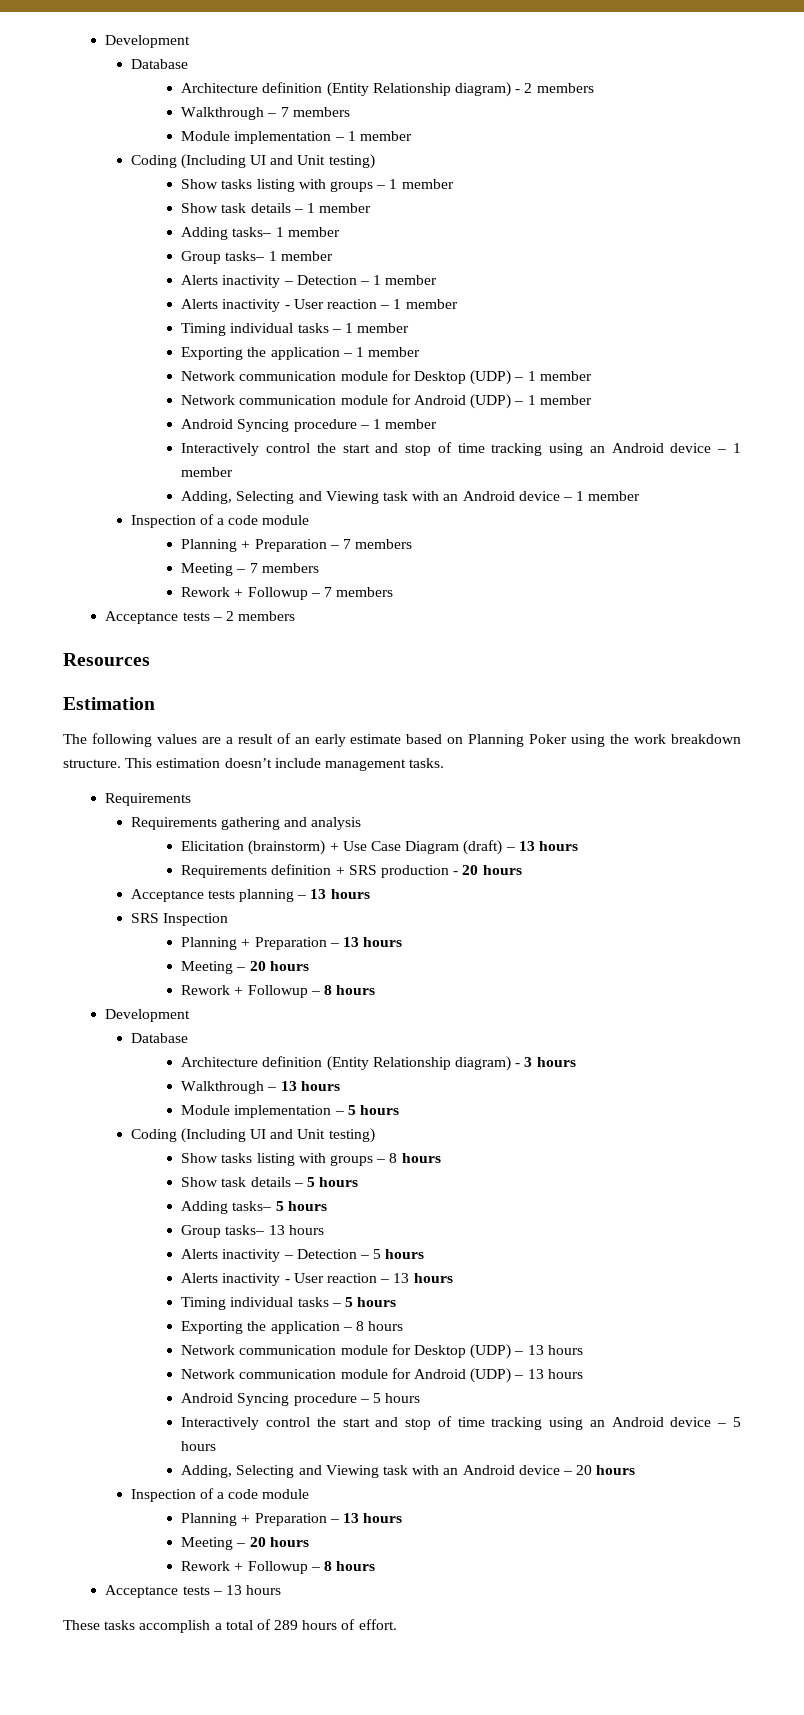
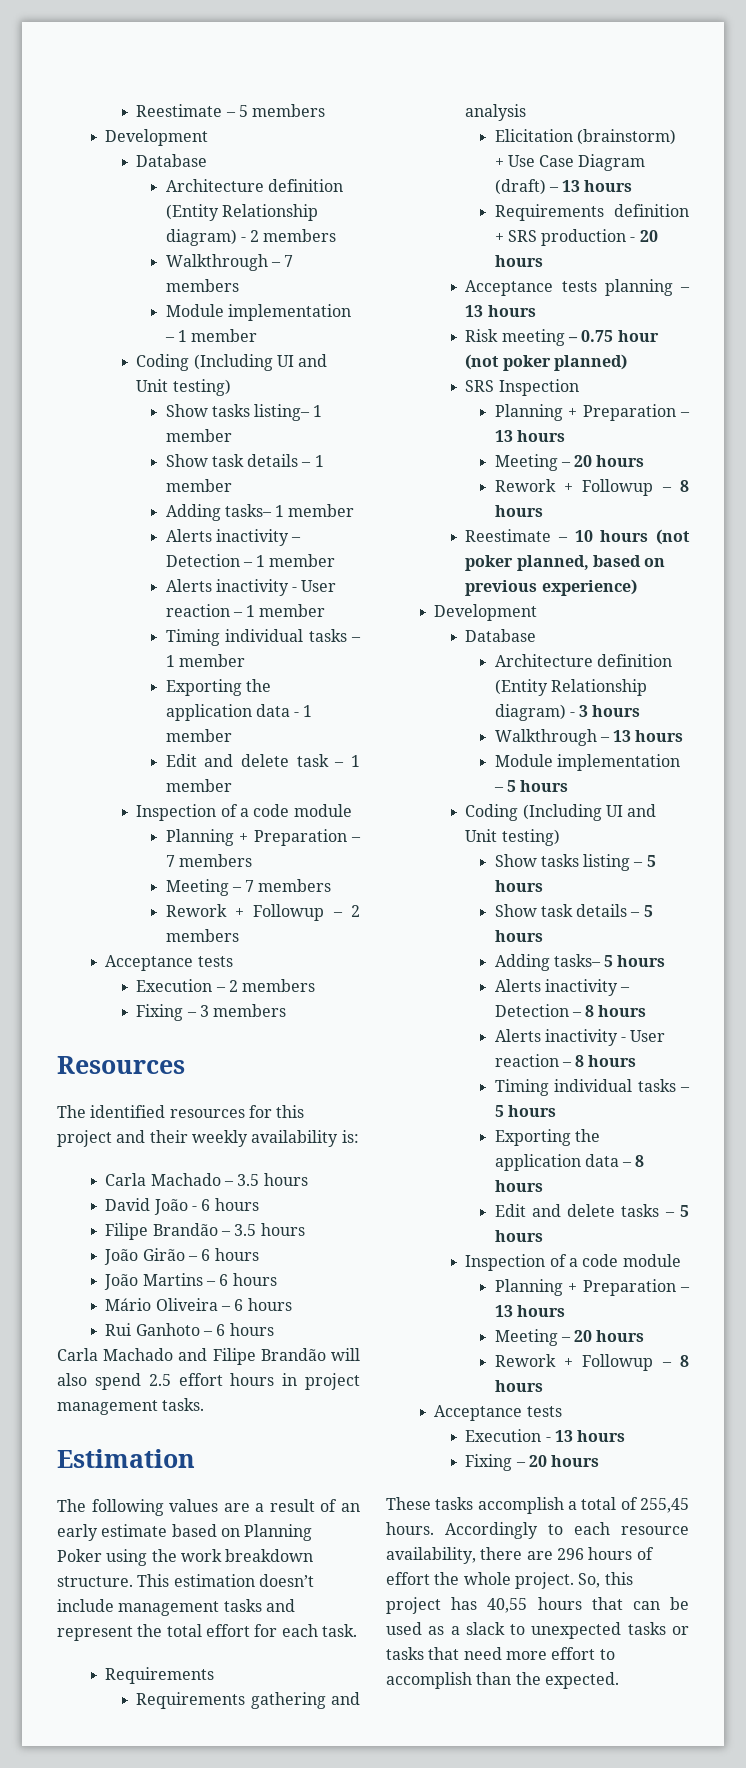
(105, 41) none -> [136,104,326,117] Reestimate – 5 members //
[256,179,386,192] listing with groups – -> [254,404,311,421] listing–
[181,251,333,264] // Group tasks– 1 member -> (355, 510) none
[342,347,421,357] [181,370,592,385] [181,394,592,409] [181,419,438,432] [181,442,742,456] [181,467,234,477] [181,491,560,504] – 1 member // Network communication module for Desktop (UDP) – 1 member // Network communication module for Android (UDP) – 1 member // Android Syncing procedure – 1 member // Interactively control the start and stop of time tracking using an Android device – 1 member // Adding, Selecting and Viewing task with an Android device -> [255,704,313,717] [165,729,232,742] [165,754,329,767] data - 1 member // Edit and delete task
[324,587,333,597] 7 -> [351,905,360,917] 2
[212,611,296,621] [63,653,150,666] – 2 members // Resources -> [136,979,316,992] [136,1004,287,1021] [57,1056,185,1074] [57,1105,305,1118] [57,1130,359,1147] [105,1173,308,1186] [105,1198,259,1215] [105,1223,305,1240] [104,1248,259,1265] [104,1273,277,1290] [105,1298,292,1311] [105,1323,274,1336] [57,1348,361,1365] [57,1373,360,1390] [57,1398,205,1415] // Execution – 2 members // Fixing – 3 members // Resources // The identified resources for this project and their weekly availability is: // Carla Machado – 3.5 hours // David João - 6 hours // Filipe Brandão – 3.5 hours // João Girão – 6 hours // João Martins – 6 hours // Mário Oliveira – 6 hours // Rui Ganhoto – 6 hours // Carla Machado and Filipe Brandão will also spend 2.5 effort hours in project management tasks.
[409,758,445,768] tasks. -> [223,1599,295,1612] [57,1624,357,1641] tasks and represent the total effort for each task.
(370, 894) none -> [465,329,659,346] [465,354,627,371] // Risk meeting – 0.75 hour (not poker planned)
(376, 990) none -> [465,529,690,545] [465,555,666,571] [465,579,637,596] // Reestimate – 10 hours (not poker planned, based on previous experience)
[298,1153,398,1166] with groups – 8 -> [633,855,656,867] – 5
[181,1225,324,1238] [181,1249,382,1262] // Group tasks– 13 hours // Alerts inactivity – Detection – 5 -> [494,979,631,996] [494,1004,595,1017] // Alerts inactivity – Detection – 8
[393,1273,410,1283] 13 -> [575,1055,585,1067] 8
[342,1321,404,1331] [181,1344,583,1359] [181,1368,583,1383] [181,1393,421,1406] [181,1416,742,1430] [181,1441,217,1451] [181,1465,593,1478] – 8 hours // Network communication module for Desktop (UDP) – 13 hours // Network communication module for Android (UDP) – 13 hours // Android Syncing procedure – 5 hours // Interactively control the start and stop of time tracking using an Android device – 5 hours // Adding, Selecting and Viewing task with an Android device – 20 -> [584,1154,645,1167] [494,1180,543,1192] [494,1204,689,1217] data – 8 hours // Edit and delete tasks – 5
[212,1585,282,1595] – 13 hours -> [465,1429,626,1442] [465,1454,600,1471] // Execution - 13 hours // Fixing – 20 hours
[274,1619,397,1630] 289 hours of effort. -> [640,1498,689,1513] [386,1522,689,1539] [386,1547,654,1564] [386,1572,633,1589] [386,1597,689,1614] [386,1622,689,1639] [386,1647,615,1660] [386,1672,619,1689] 255,45 hours. Accordingly to each resource availability, there are 296 hours of effort the whole project. So, this project has 40,55 hours that can be used as a slack to unexpected tasks or tasks that need more effort to accomplish than the expected.

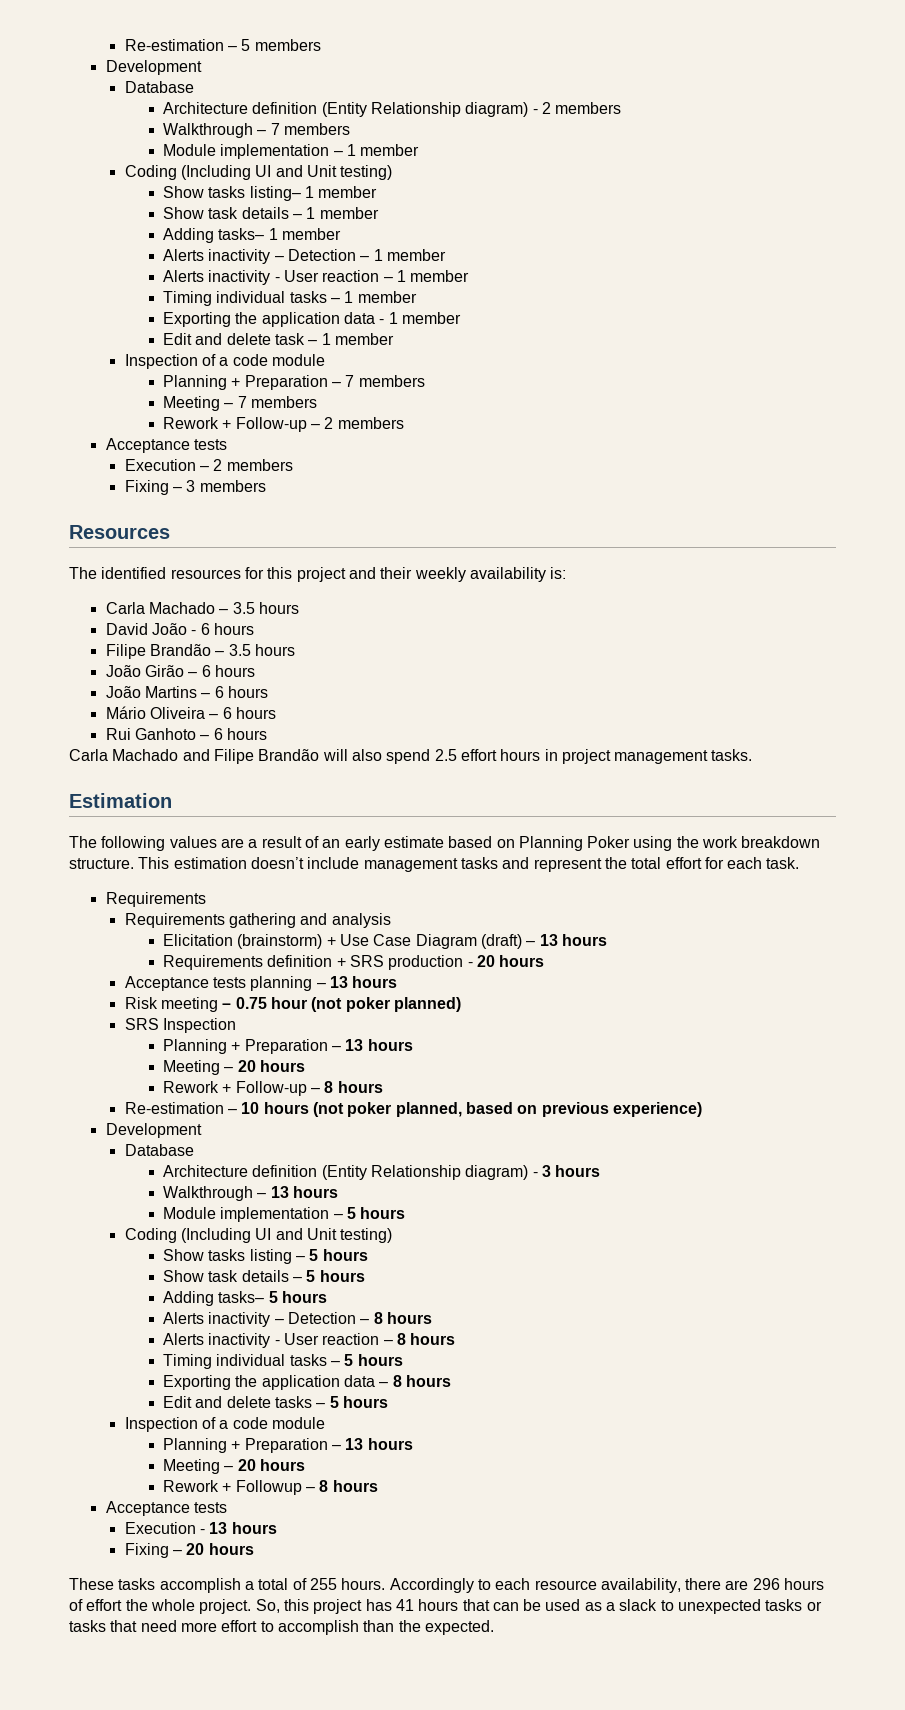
[136,104,223,117] Reestimate -> [124,39,224,51] Re-estimation
[253,904,325,921] Followup -> [235,417,307,432] Follow-up
[582,479,689,496] [494,505,543,517] [465,529,552,542] Followup – 8 hours // Reestimate -> [235,1081,383,1096] [124,1102,224,1114] Follow-up – 8 hours // Re-estimation
[640,1498,689,1513] 255,45 -> [309,1578,337,1590] 255
[487,1598,528,1613] 40,55 -> [395,1599,414,1611] 41

